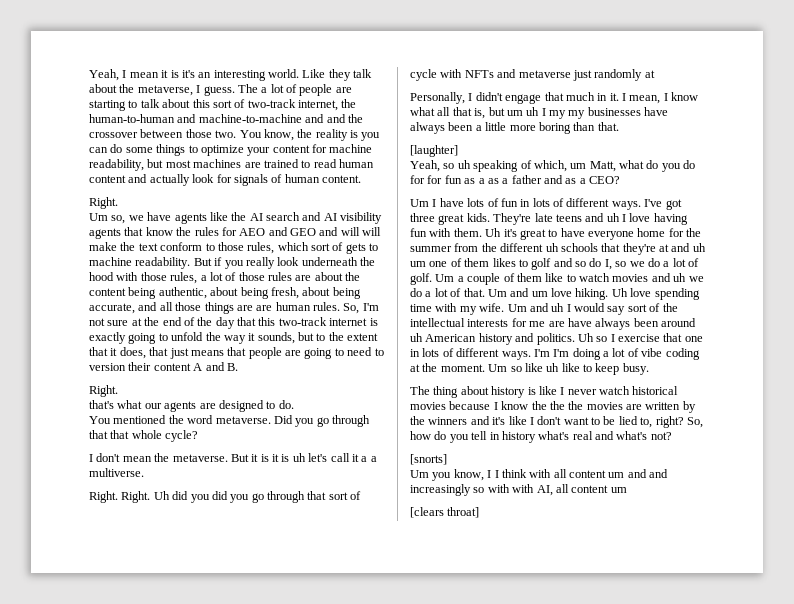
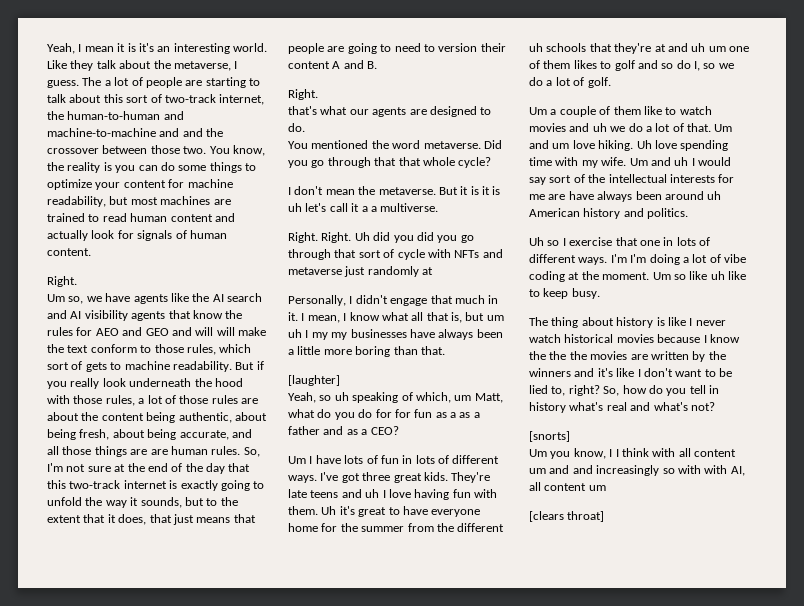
(432, 279) none -> (611, 82) //
(575, 339) none -> (689, 213) //

